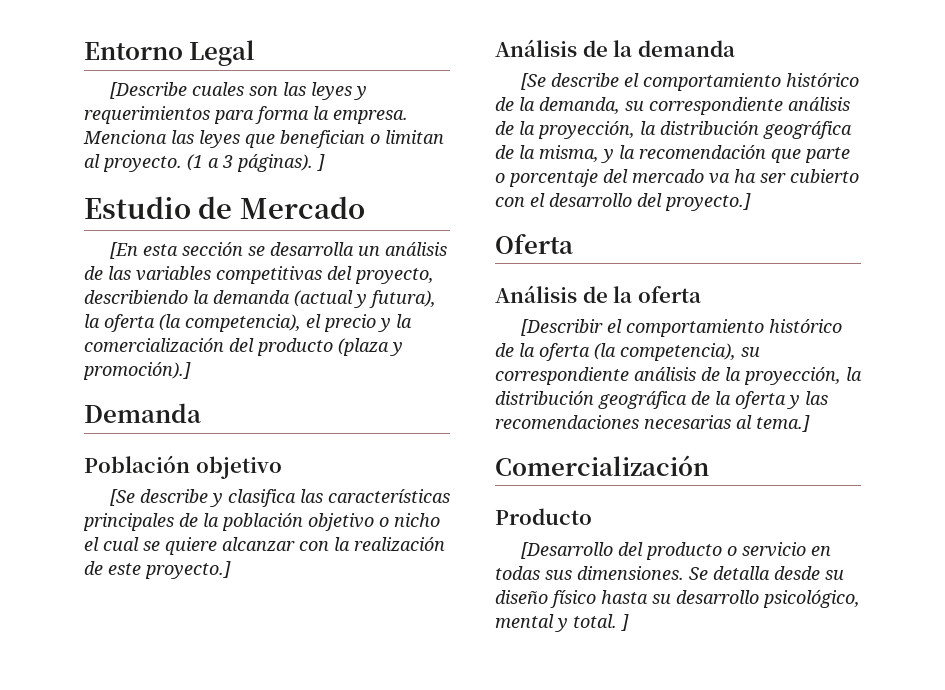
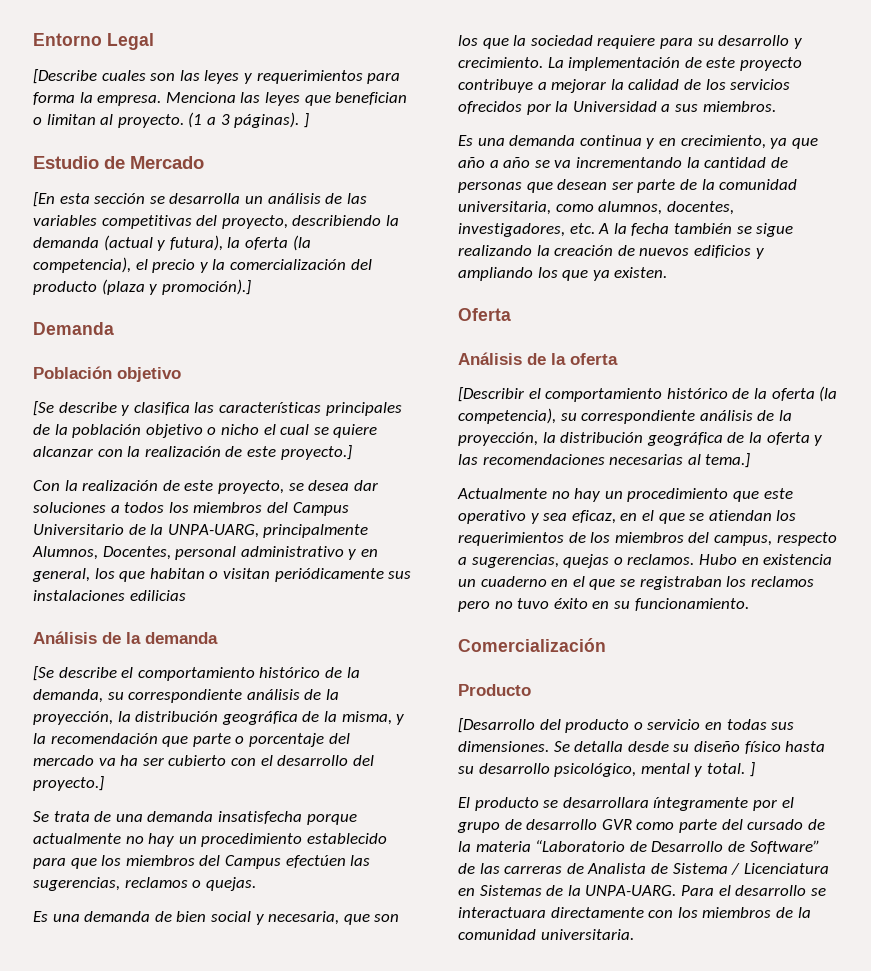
(231, 570) none -> [33,480,378,494] [33,502,349,516] [33,524,369,538] [32,546,378,560] [32,568,412,582] [33,590,186,601] // Con la realización de este proyecto, se desea dar soluciones a todos los miembros del Campus Universitario de la UNPA-UARG, principalmente Alumnos, Docentes, personal administrativo y en general, los que habitan o visitan periódicamente sus instalaciones edilicias
(751, 202) none -> [33,811,357,825] [33,833,387,847] [33,855,371,869] [33,877,256,891] [33,911,400,925] [458,35,802,49] [458,57,802,71] [458,79,791,93] [458,101,776,115] [458,135,818,149] [458,157,788,168] [458,179,798,193] [458,201,734,215] [458,223,794,237] [458,245,764,259] [458,267,668,281] // Se trata de una demanda insatisfecha porque actualmente no hay un procedimiento establecido para que los miembros del Campus efectúen las sugerencias, reclamos o quejas. // Es una demanda de bien social y necesaria, que son los que la sociedad requiere para su desarrollo y crecimiento. La implementación de este proyecto contribuye a mejorar la calidad de los servicios ofrecidos por la Universidad a sus miembros. // Es una demanda continua y en crecimiento, ya que año a año se va incrementando la cantidad de personas que desean ser parte de la comunidad universitaria, como alumnos, docentes, investigadores, etc. A la fecha también se sigue realizando la creación de nuevos edificios y ampliando los que ya existen.
(810, 423) none -> [457,488,793,502] [458,510,797,524] [458,532,837,546] [458,554,833,568] [458,576,814,590] [458,598,749,612] // Actualmente no hay un procedimiento que este operativo y sea eficaz, en el que se atiendan los requerimientos de los miembros del campus, respecto a sugerencias, quejas o reclamos. Hubo en existencia un cuaderno en el que se registraban los reclamos pero no tuvo éxito en su funcionamiento.
(629, 622) none -> [458,797,794,811] [457,819,825,833] [458,840,820,854] [458,863,829,875] [458,885,826,896] [458,907,811,918] [458,929,634,940] // El producto se desarrollara íntegramente por el grupo de desarrollo GVR como parte del cursado de la materia “Laboratorio de Desarrollo de Software” de las carreras de Analista de Sistema / Licenciatura en Sistemas de la UNPA-UARG. Para el desarrollo se interactuara directamente con los miembros de la comunidad universitaria.

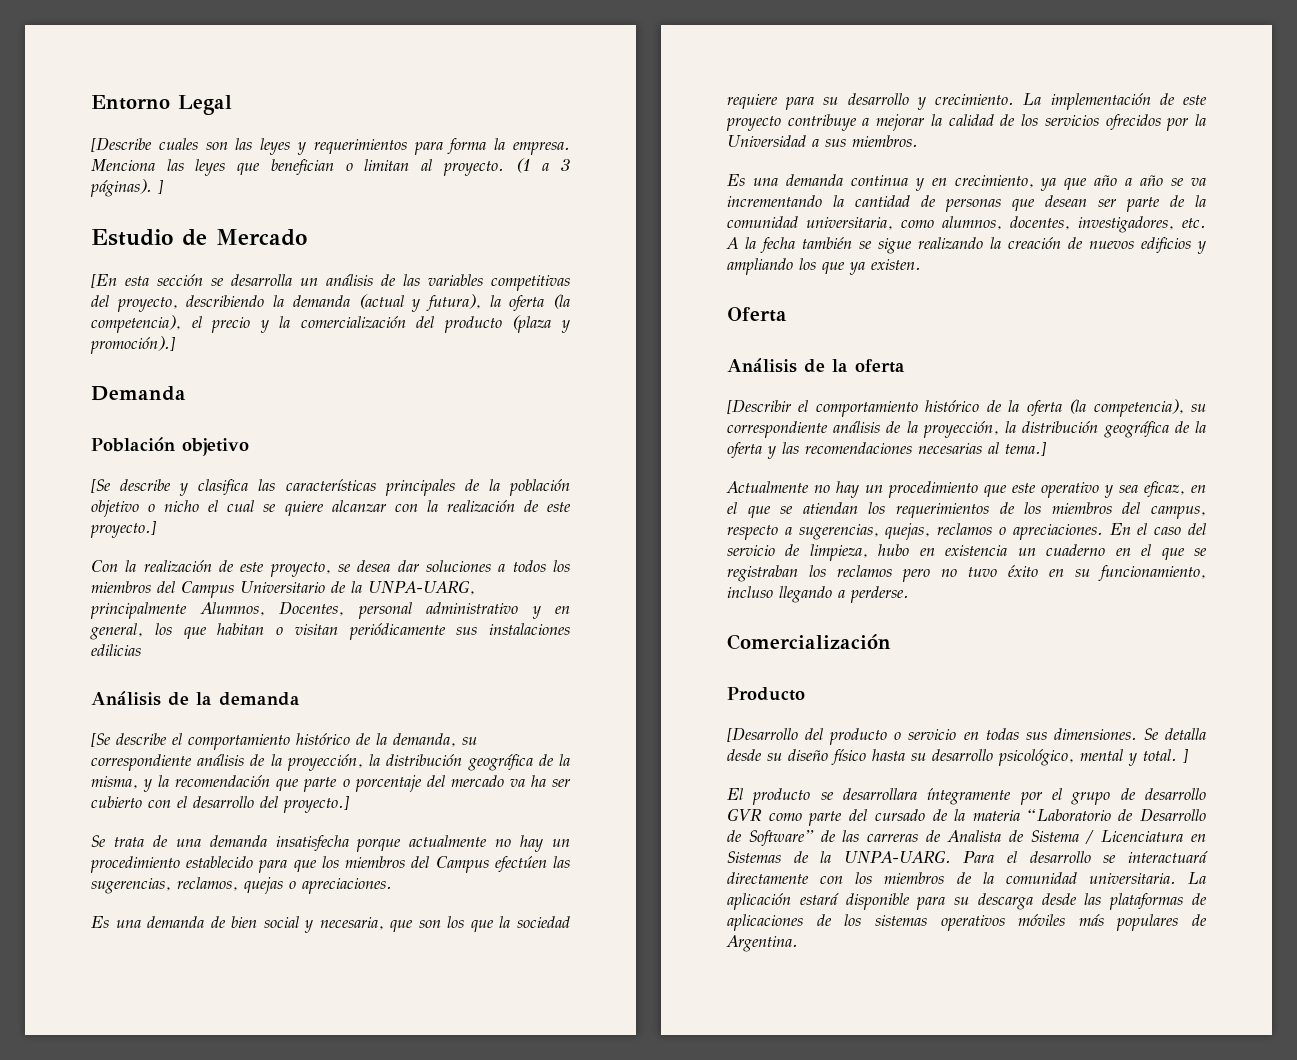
[124,877,256,891] reclamos o quejas. -> [177,877,392,894] reclamos, quejas o apreciaciones.
[563,554,737,568] quejas o reclamos. Hubo -> [885,523,1206,540] [727,544,910,561] quejas, reclamos o apreciaciones. En el caso del servicio de limpieza, hubo
[634,598,749,611] funcionamiento. -> [1098,565,1206,582] [727,586,909,603] funcionamiento, incluso llegando a perderse.
[458,907,546,918] interactuara -> [1128,851,1208,863] interactuará
(634, 934) none -> [1188,872,1206,884] [727,893,1207,910] [727,914,1207,931] [726,935,798,952] La aplicación estará disponible para su descarga desde las plataformas de aplicaciones de los sistemas operativos móviles más populares de Argentina.

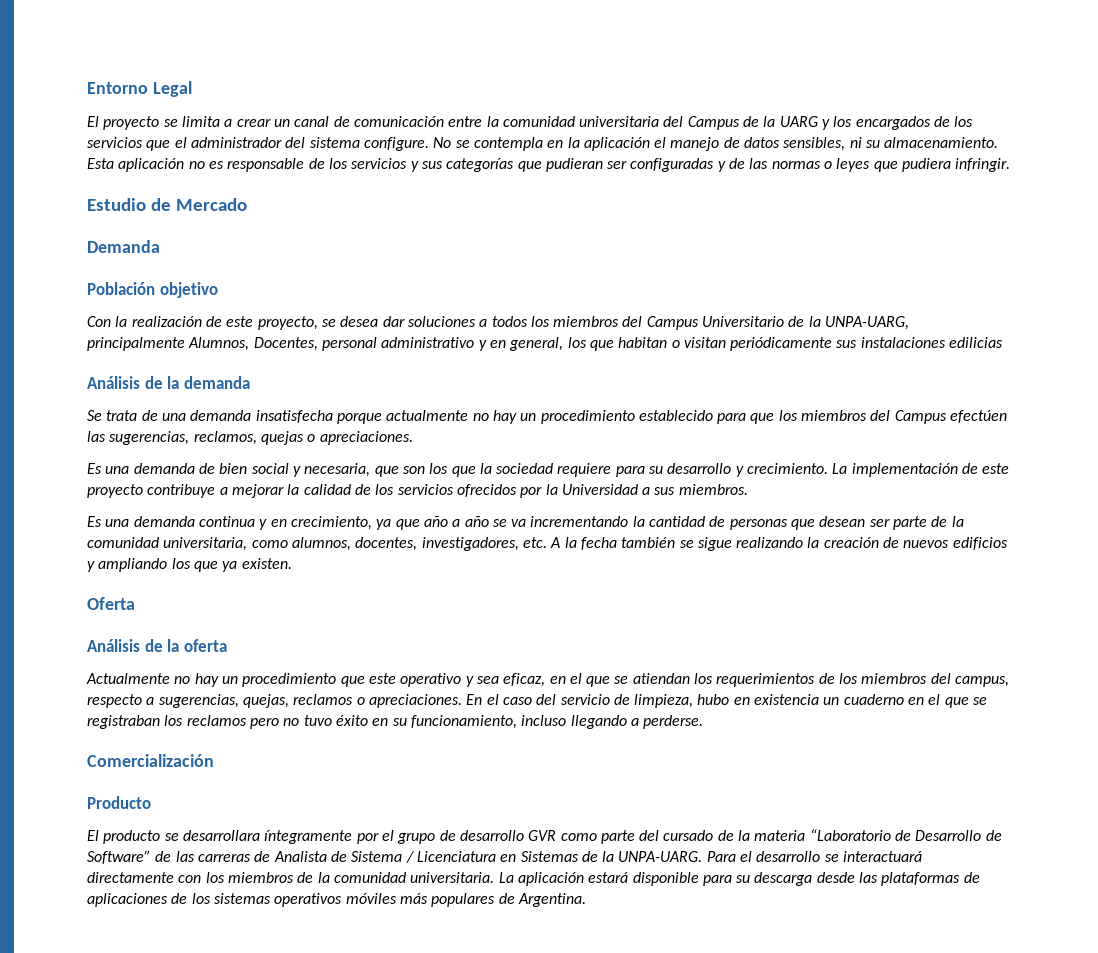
[91,137,571,155] [91,158,570,176] [90,179,164,197] [91,229,307,246] [91,273,570,291] [91,294,570,312] [91,315,570,333] [90,336,176,354] [91,386,186,401] [91,437,249,456] [91,478,570,496] [91,500,571,517] [90,520,157,538] [Describe cuales son las leyes y requerimientos para forma la empresa. Menciona las leyes que benefician o limitan al proyecto. (1 a 3 páginas). ] // Estudio de Mercado // [En esta sección se desarrolla un análisis de las variables competitivas del proyecto, describiendo la demanda (actual y futura), la oferta (la competencia), el precio y la comercialización del producto (plaza y promoción).] // Demanda // Población objetivo // [Se describe y clasifica las características principales de la población objetivo o nicho el cual se quiere alcanzar con la realización de este proyecto.] -> [87,116,974,130] [87,137,999,151] [87,158,1011,172] [87,198,247,211] [87,240,160,253] [87,282,218,298] El proyecto se limita a crear un canal de comunicación entre la comunidad universitaria del Campus de la UARG y los encargados de los servicios que el administrador del sistema configure. No se contempla en la aplicación el manejo de datos sensibles, ni su almacenamiento. Esta aplicación no es responsable de los servicios y sus categorías que pudieran ser configuradas y de las normas o leyes que pudiera infringir. // Estudio de Mercado // Demanda // Población objetivo
[91,732,477,750] [91,754,570,771] [91,775,571,792] [91,795,350,813] // [Se describe el comportamiento histórico de la demanda, su correspondiente análisis de la proyección, la distribución geográfica de la misma, y la recomendación que parte o porcentaje del mercado va ha ser cubierto con el desarrollo del proyecto.] -> (250, 382) none
[727,399,1206,417] [727,421,1206,438] [727,441,1047,459] // [Describir el comportamiento histórico de la oferta (la competencia), su correspondiente análisis de la proyección, la distribución geográfica de la oferta y las recomendaciones necesarias al tema.] -> (227, 645) none
[727,727,1206,745] [727,748,1189,766] // [Desarrollo del producto o servicio en todas sus dimensiones. Se detalla desde su diseño físico hasta su desarrollo psicológico, mental y total. ] -> (151, 802) none

